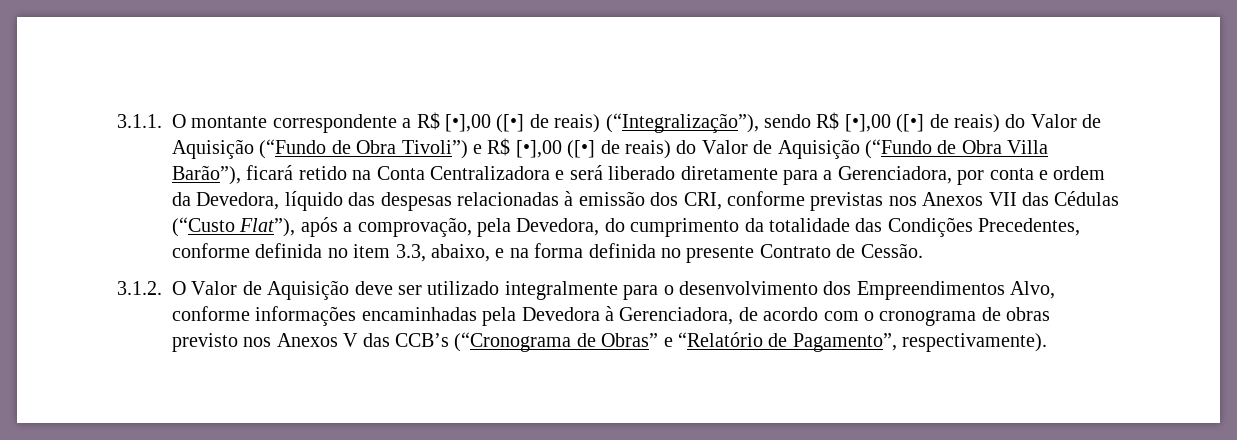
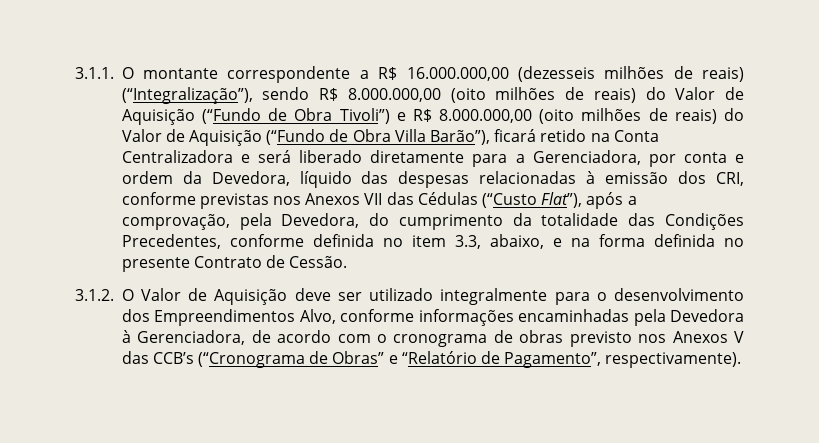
[444,114,525,133] [•],00 ([•] -> [406,66,665,82] 16.000.000,00 (dezesseis milhões
[844,114,925,133] [•],00 ([•] -> [347,87,556,103] 8.000.000,00 (oito milhões
[515,140,596,159] [•],00 ([•] -> [439,108,642,124] 8.000.000,00 (oito milhões

